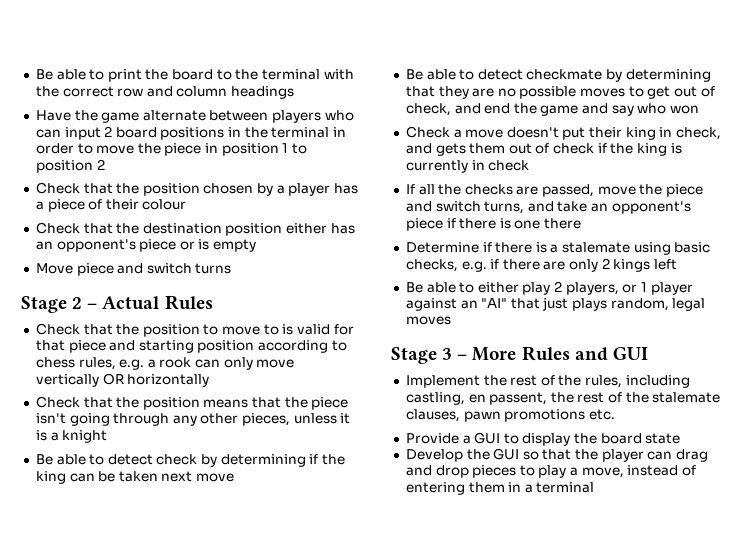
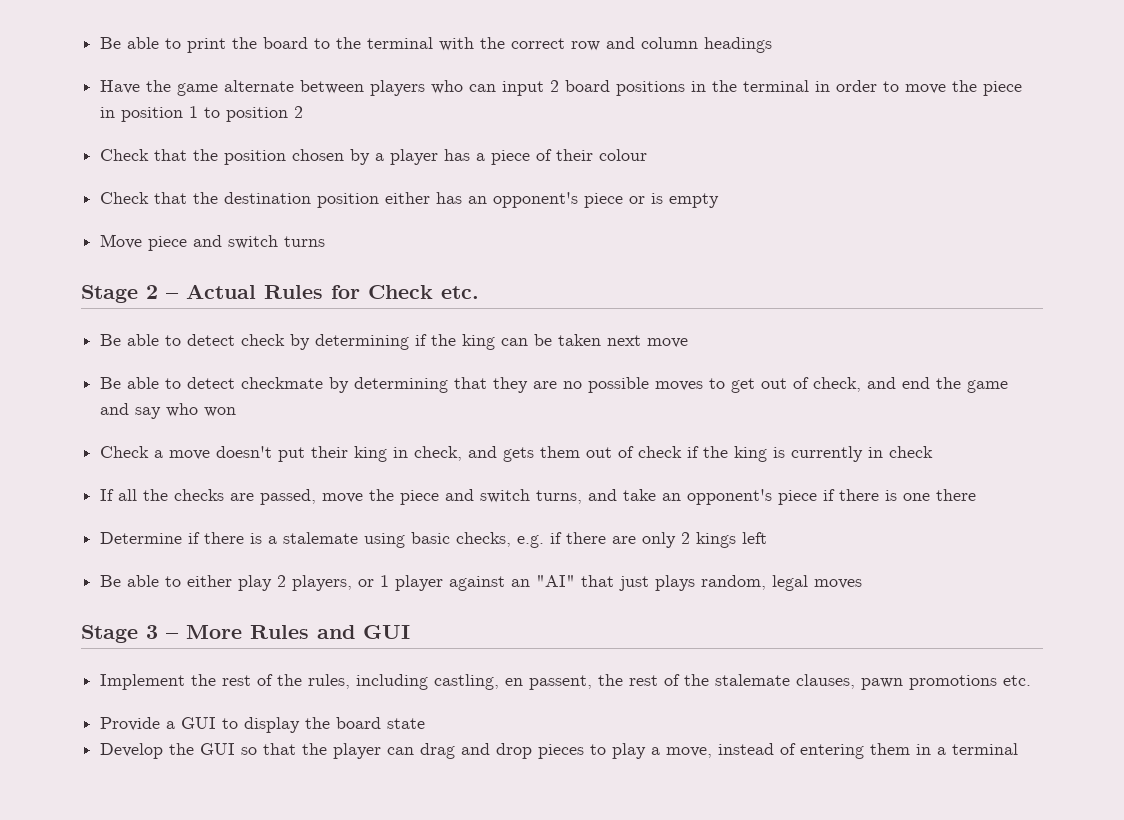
[35,323,354,337] [35,340,347,353] [35,357,295,370] [35,373,210,387] [35,396,349,410] [35,413,351,426] [35,430,108,443] // Check that the position to move to is valid for that piece and starting position according to chess rules, e.g. a rook can only move vertically OR horizontally // Check that the position means that the piece isn't going through any other pieces, unless it is a knight -> [331,285,479,299] for Check etc.

